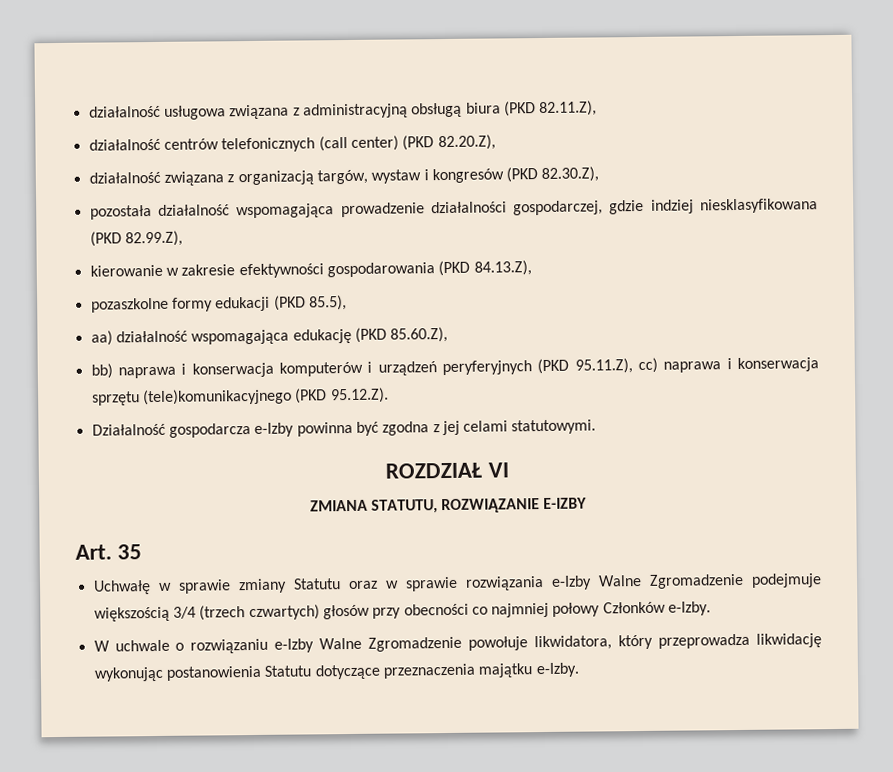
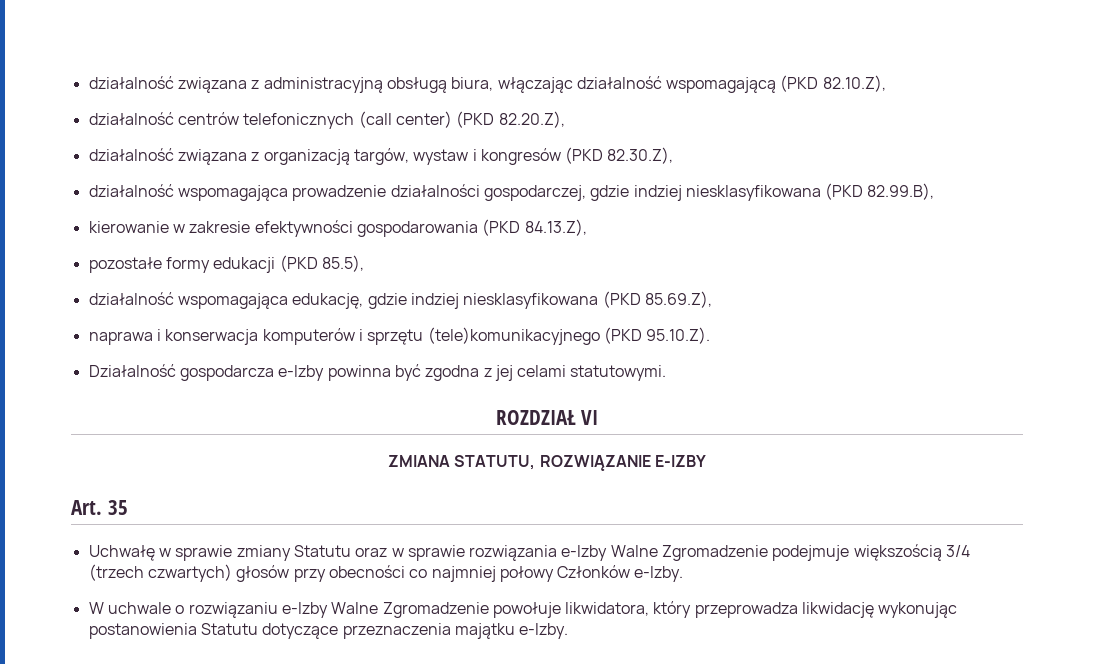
[88,105,226,120] działalność usługowa -> [88,76,174,89] działalność
[465,100,598,117] biura (PKD 82.11.Z), -> [451,75,886,93] biura, włączając działalność wspomagającą (PKD 82.10.Z),
[89,205,152,220] pozostała -> (674, 155) none
[124,230,183,247] 82.99.Z), -> [867,183,935,200] 82.99.B),
[90,297,169,313] pozaszkolne -> [88,257,162,273] pozostałe
[90,326,449,346] [90,363,113,379] aa) działalność wspomagająca edukację (PKD 85.60.Z), // bb) -> [88,291,712,309] działalność wspomagająca edukację, gdzie indziej niesklasyfikowana (PKD 85.69.Z), //
[377,357,819,376] urządzeń peryferyjnych (PKD 95.11.Z), cc) naprawa i konserwacja -> (363, 335) none
[330,387,389,404] 95.12.Z). -> [646,327,711,344] 95.10.Z).

